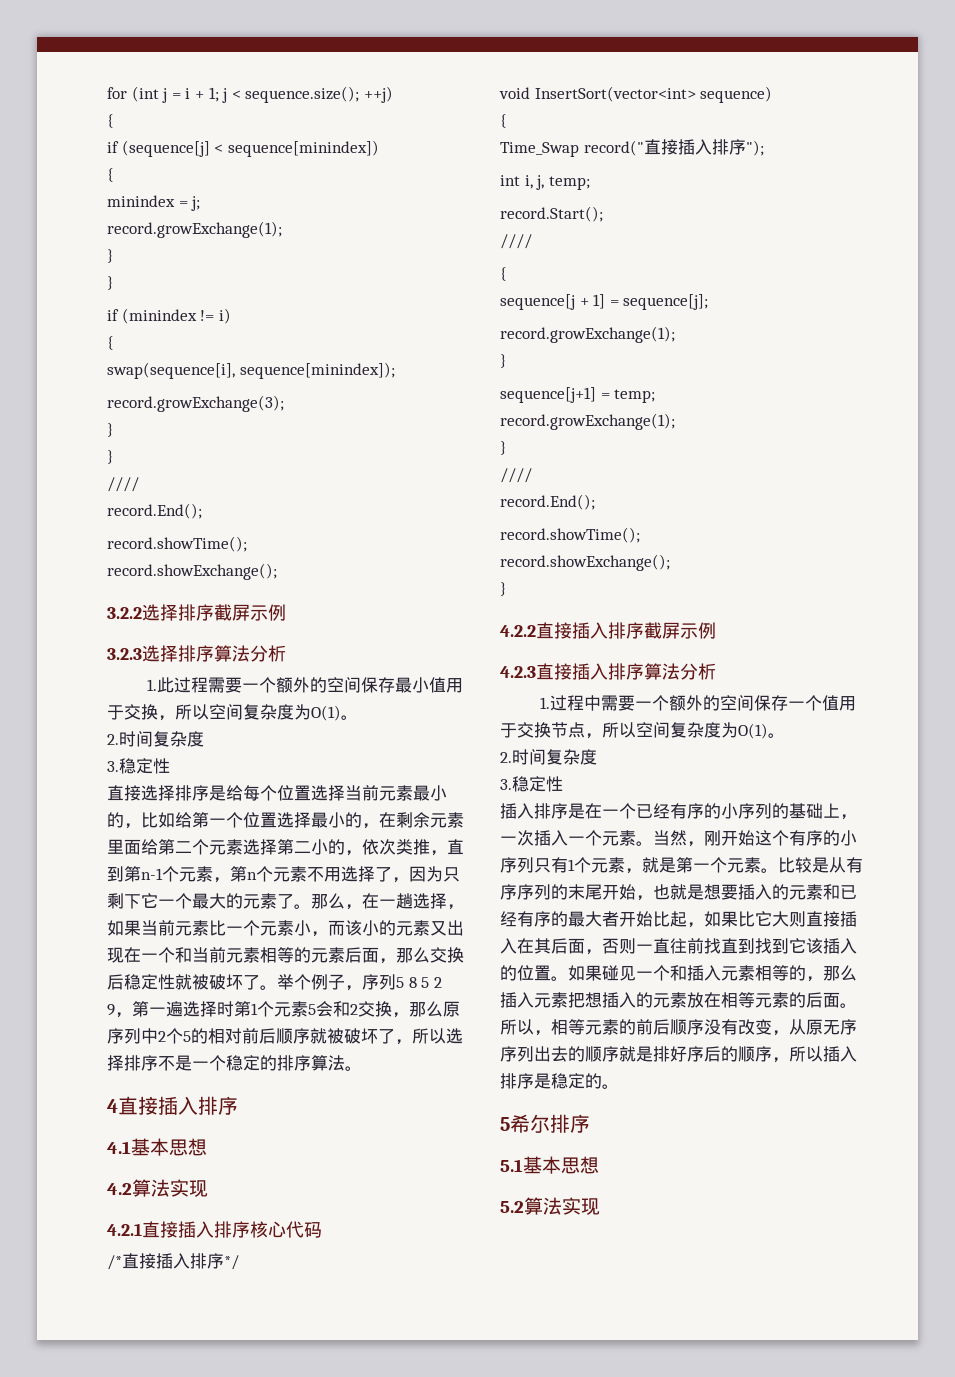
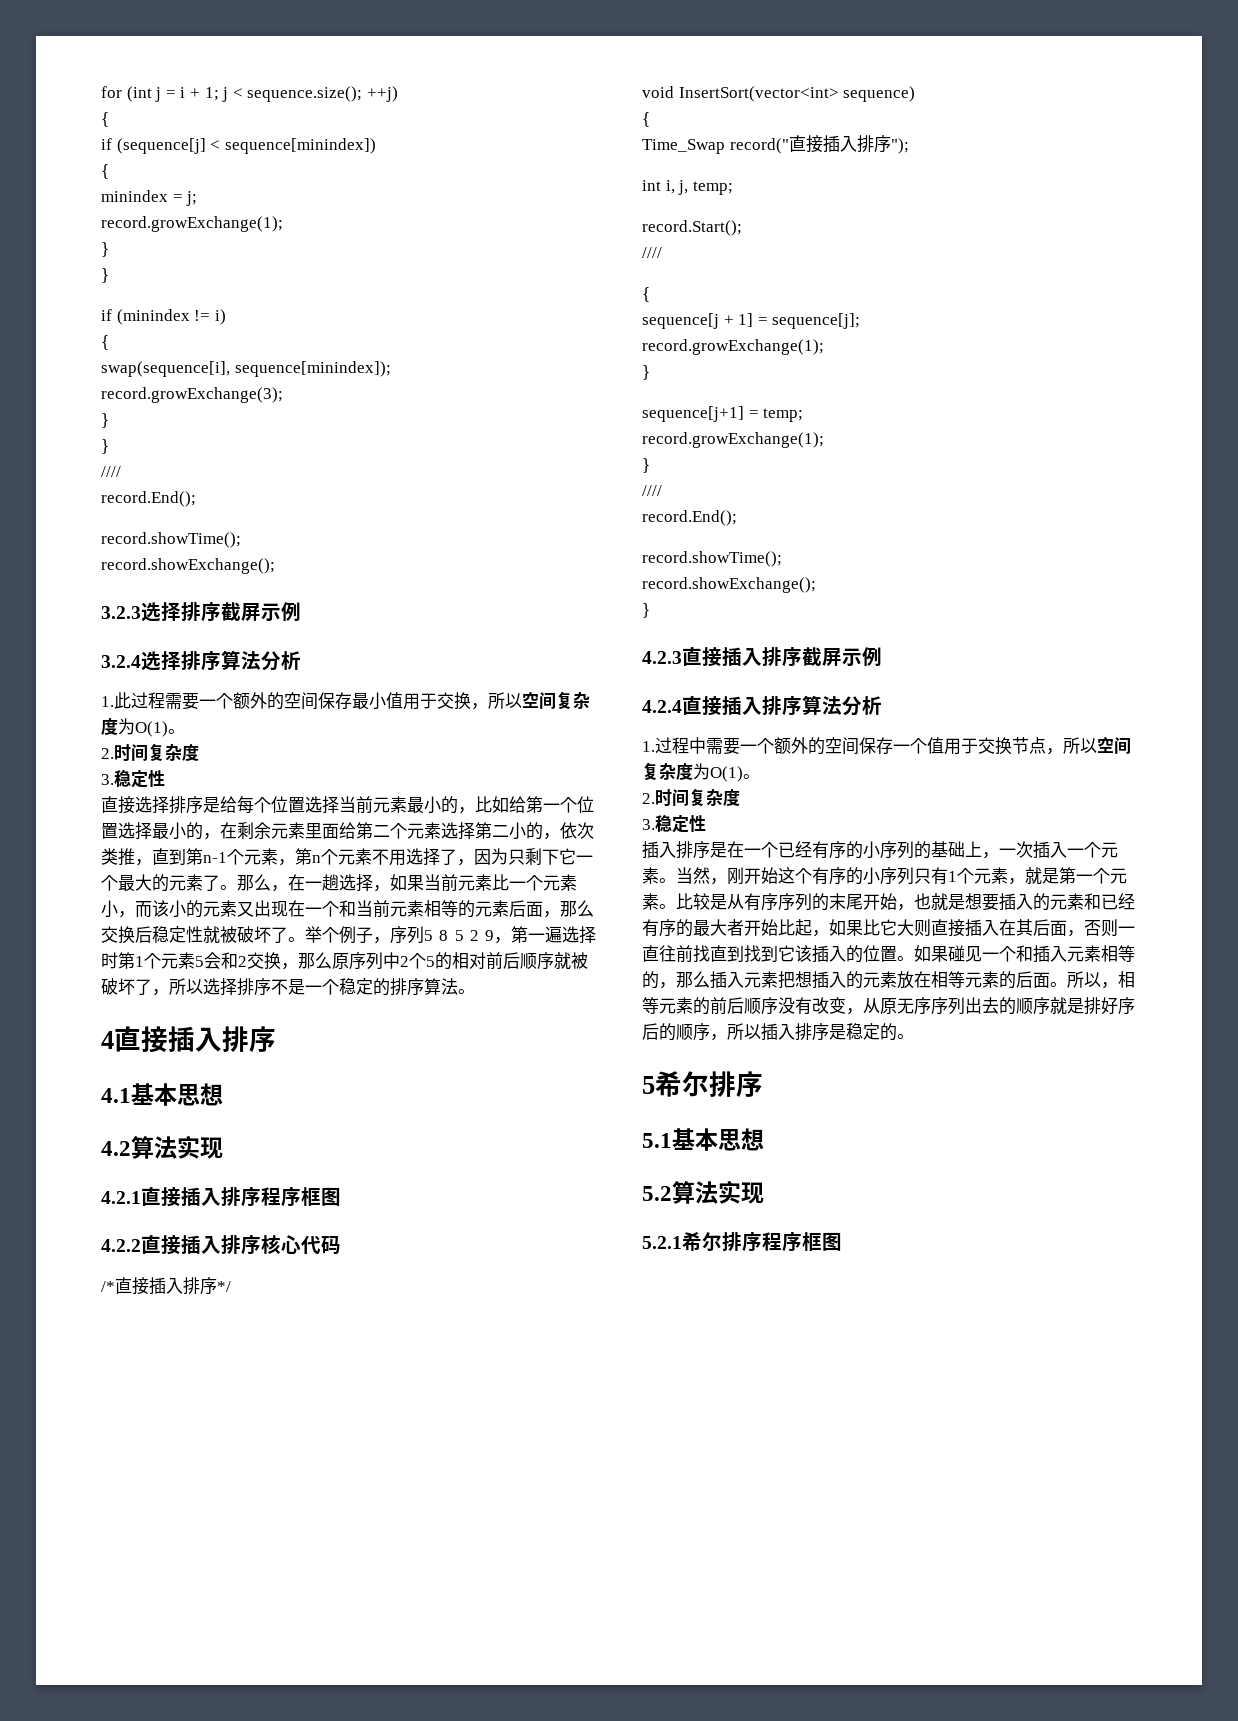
[107,607,142,619] 3.2.2 -> [101,606,141,619] 3.2.3
[107,648,142,660] 3.2.3 -> [101,655,141,668] 3.2.4
(250, 1229) none -> [261,1187,341,1207] [101,1235,261,1255] 程序框图 // 4.2.2直接插入排序
[500,625,536,637] 4.2.2 -> [642,651,682,664] 4.2.3
[500,666,536,678] 4.2.3 -> [642,700,682,713] 4.2.4
(600, 1206) none -> [642,1232,842,1252] // 5.2.1希尔排序程序框图

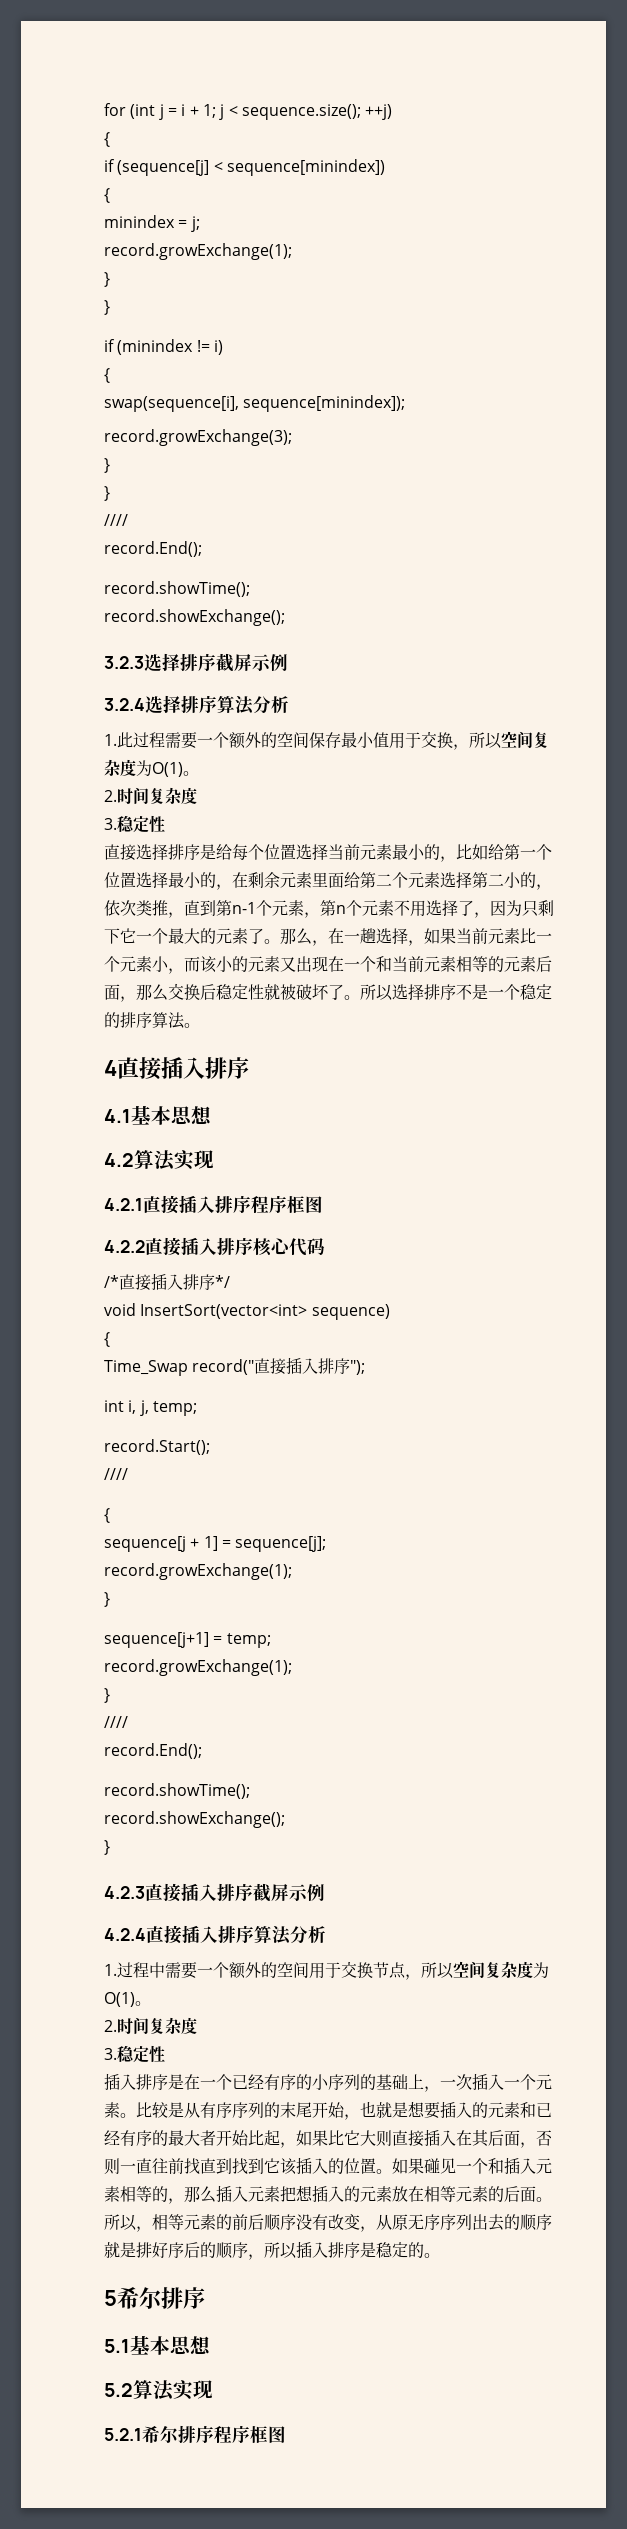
[305,926,596,944] [101,952,588,970] [101,978,169,996] 举个例子，序列5 8 5 2 9，第一遍选择时第1个元素5会和2交换，那么原序列中2个5的相对前后顺序就被破坏了， -> (360, 997) none
[859,737,944,754] 保存一个值 -> (309, 1970) none
[676,867,1127,885] [642,893,676,910] 当然，刚开始这个有序的小序列只有1个元素，就是第一个元素。 -> (136, 2115) none

